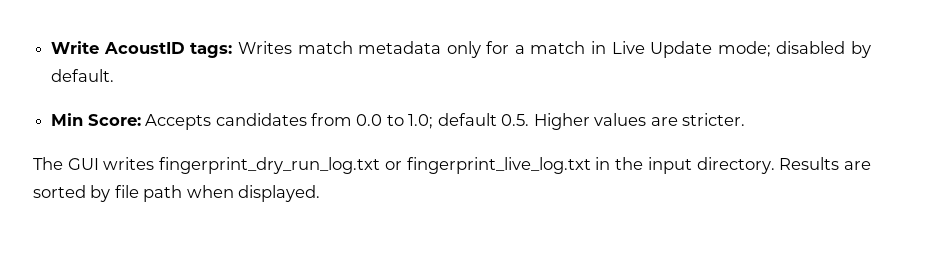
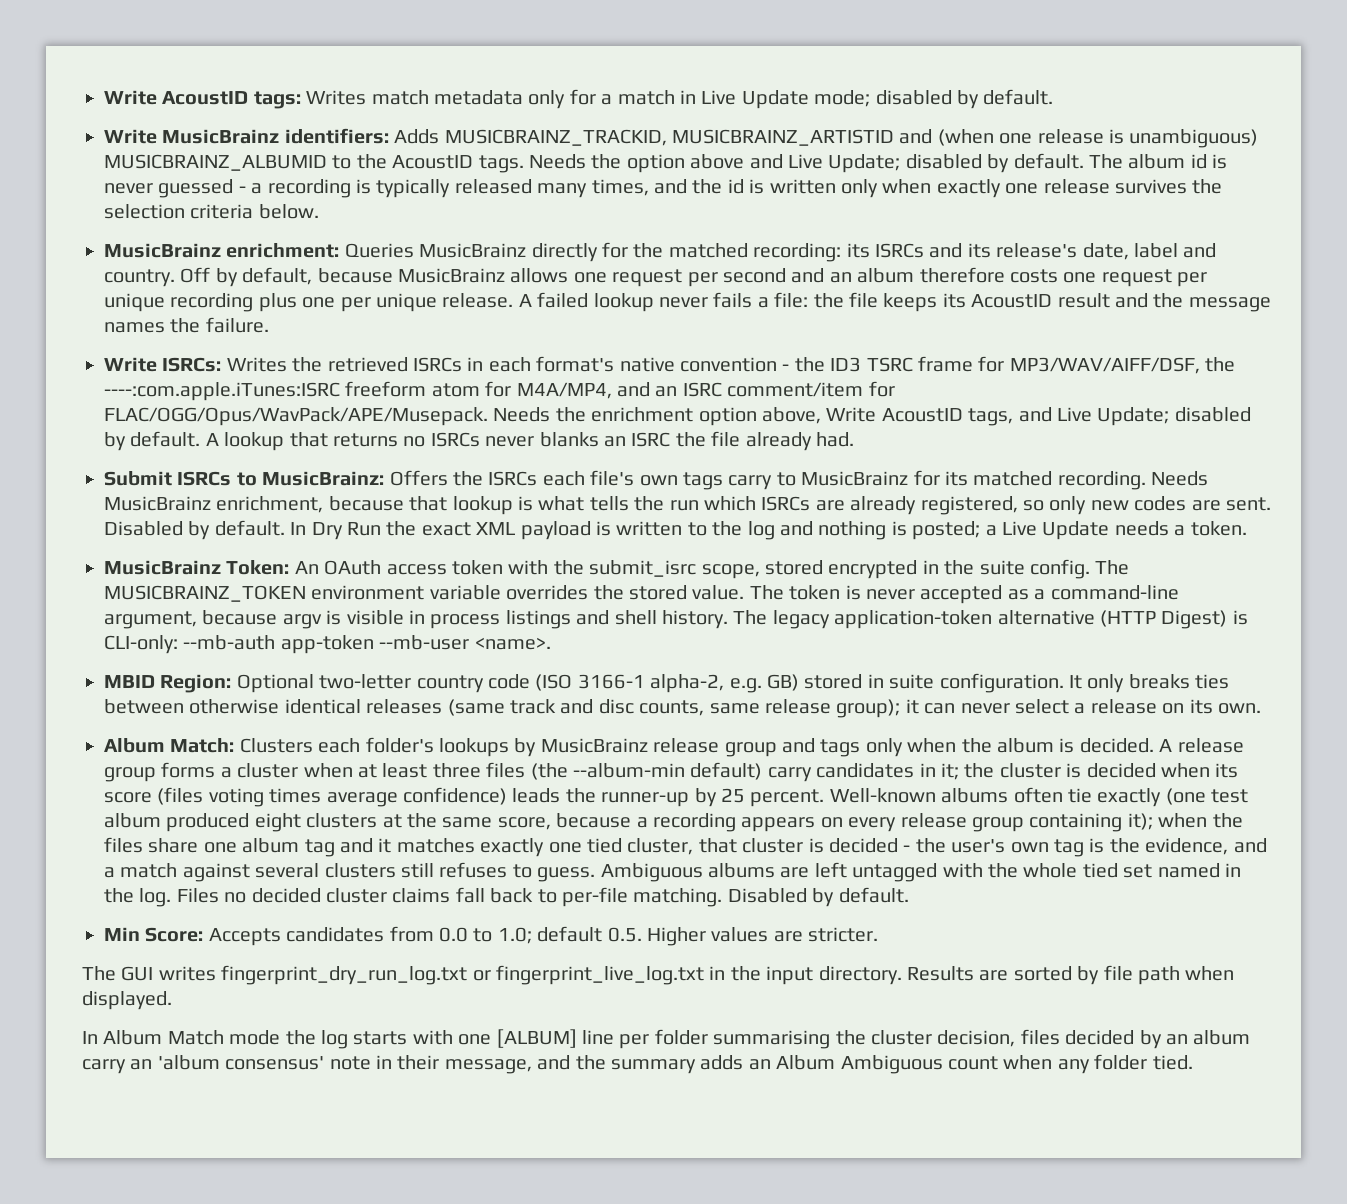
(115, 75) none -> [104,128,1259,148] [104,153,1228,173] [104,179,1223,198] [104,204,319,219] [104,242,1217,262] [104,267,1208,287] [104,292,1271,312] [104,317,269,333] [104,356,1236,374] [104,381,895,401] [104,407,1251,426] [104,431,854,451] [104,470,1209,490] [104,496,1271,515] [104,520,1247,540] [104,559,1130,579] [104,585,1179,604] [104,610,1248,629] [104,635,551,654] [104,673,1230,693] [104,699,1261,718] [104,737,1244,757] [104,762,1239,782] [104,787,1249,807] [104,813,1243,832] [104,837,1267,857] [104,862,1241,882] [104,887,909,907] // Write MusicBrainz identifiers: Adds MUSICBRAINZ_TRACKID, MUSICBRAINZ_ARTISTID and (when one release is unambiguous) MUSICBRAINZ_ALBUMID to the AcoustID tags. Needs the option above and Live Update; disabled by default. The album id is never guessed - a recording is typically released many times, and the id is written only when exactly one release survives the selection criteria below. // MusicBrainz enrichment: Queries MusicBrainz directly for the matched recording: its ISRCs and its release's date, label and country. Off by default, because MusicBrainz allows one request per second and an album therefore costs one request per unique recording plus one per unique release. A failed lookup never fails a file: the file keeps its AcoustID result and the message names the failure. // Write ISRCs: Writes the retrieved ISRCs in each format's native convention - the ID3 TSRC frame for MP3/WAV/AIFF/DSF, the ----:com.apple.iTunes:ISRC freeform atom for M4A/MP4, and an ISRC comment/item for FLAC/OGG/Opus/WavPack/APE/Musepack. Needs the enrichment option above, Write AcoustID tags, and Live Update; disabled by default. A lookup that returns no ISRCs never blanks an ISRC the file already had. // Submit ISRCs to MusicBrainz: Offers the ISRCs each file's own tags carry to MusicBrainz for its matched recording. Needs MusicBrainz enrichment, because that lookup is what tells the run which ISRCs are already registered, so only new codes are sent. Disabled by default. In Dry Run the exact XML payload is written to the log and nothing is posted; a Live Update needs a token. // MusicBrainz Token: An OAuth access token with the submit_isrc scope, stored encrypted in the suite config. The MUSICBRAINZ_TOKEN environment variable overrides the stored value. The token is never accepted as a command-line argument, because argv is visible in process listings and shell history. The legacy application-token alternative (HTTP Digest) is CLI-only: --mb-auth app-token --mb-user <name>. // MBID Region: Optional two-letter country code (ISO 3166-1 alpha-2, e.g. GB) stored in suite configuration. It only breaks ties between otherwise identical releases (same track and disc counts, same release group); it can never select a release on its own. // Album Match: Clusters each folder's lookups by MusicBrainz release group and tags only when the album is decided. A release group forms a cluster when at least three files (the --album-min default) carry candidates in it; the cluster is decided when its score (files voting times average confidence) leads the runner-up by 25 percent. Well-known albums often tie exactly (one test album produced eight clusters at the same score, because a recording appears on every release group containing it); when the files share one album tag and it matches exactly one tied cluster, that cluster is decided - the user's own tag is the evidence, and a match against several clusters still refuses to guess. Ambiguous albums are left untagged with the whole tied set named in the log. Files no decided cluster claims fall back to per-file matching. Disabled by default.
(321, 193) none -> [82,1029,1251,1049] [82,1054,1193,1074] // In Album Match mode the log starts with one [ALBUM] line per folder summarising the cluster decision, files decided by an album carry an 'album consensus' note in their message, and the summary adds an Album Ambiguous count when any folder tied.

